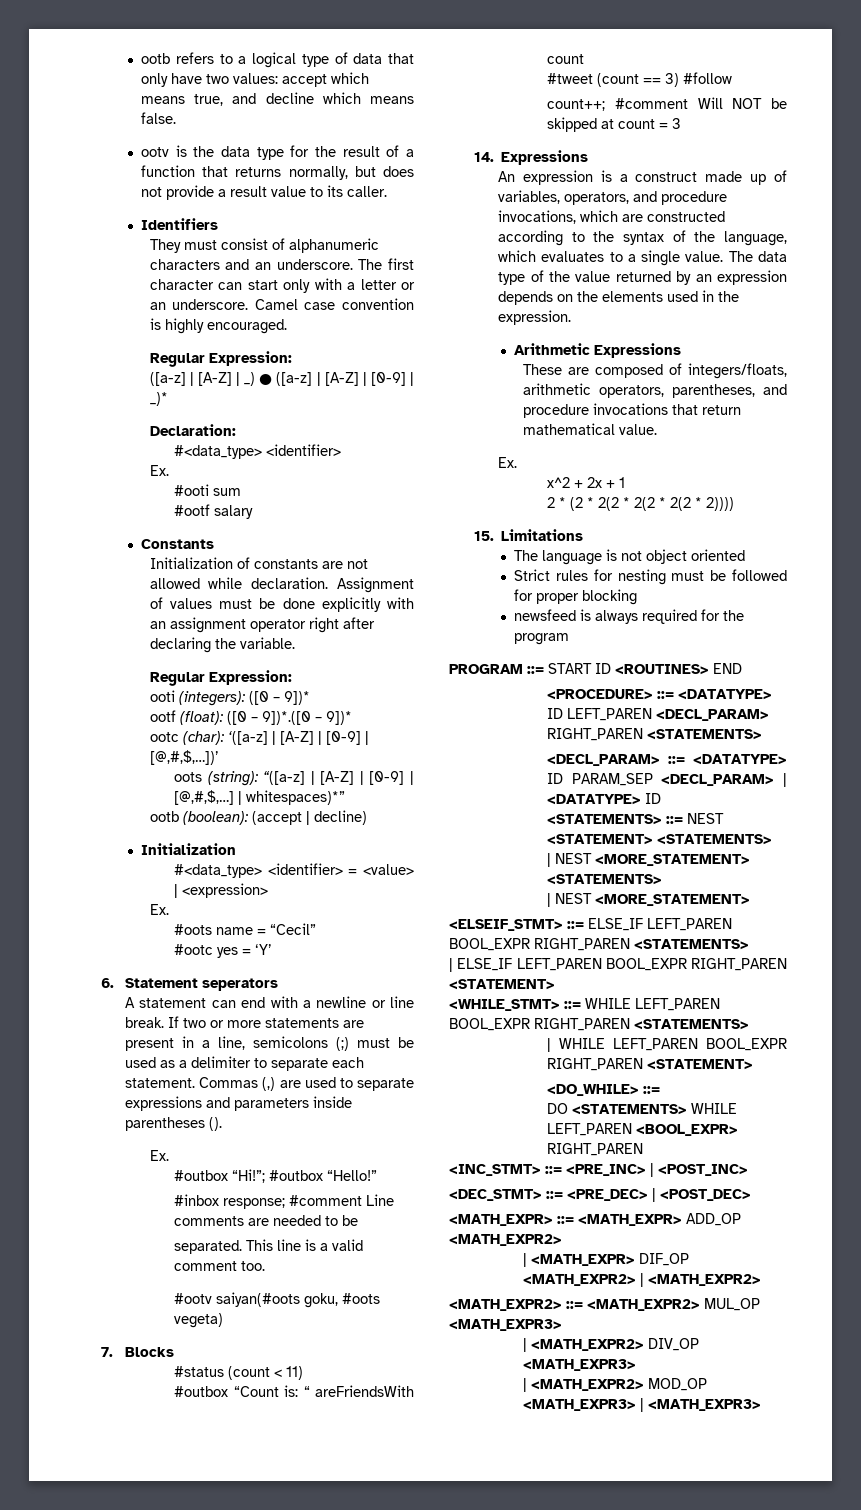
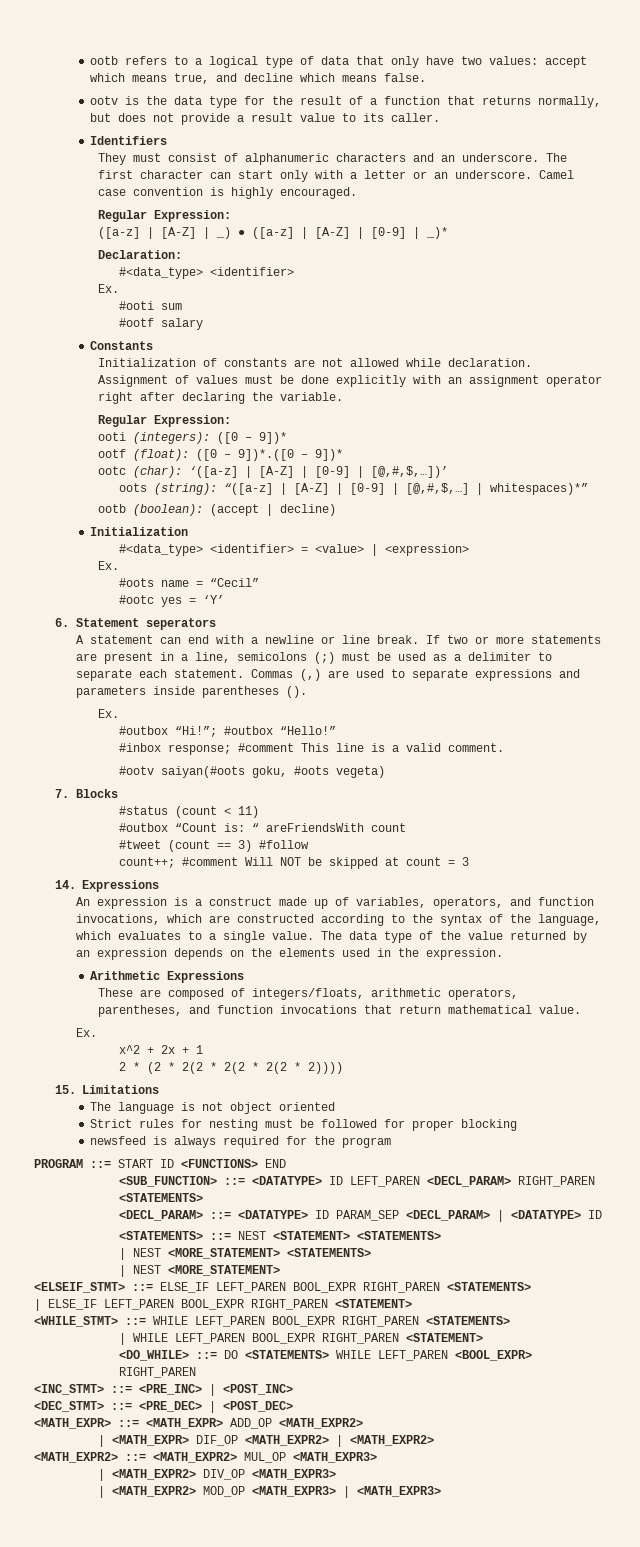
[366,1194,395,1206] [174,1215,359,1226] [174,1240,243,1254] Line comments are needed to be // separated. -> (294, 747) none
[174,1261,266,1271] comment too. -> [447,743,504,752] comment.
[661,191,728,205] procedure -> [538,897,595,906] function
[522,404,589,418] procedure -> [216,1005,273,1014] function
[615,664,709,675] <ROUTINES> -> [181,1159,258,1168] <FUNCTIONS>
[547,689,654,700] <PROCEDURE> -> [118,1176,217,1187] <SUB_FUNCTION>
(661, 1090) // -> (217, 1355) none

